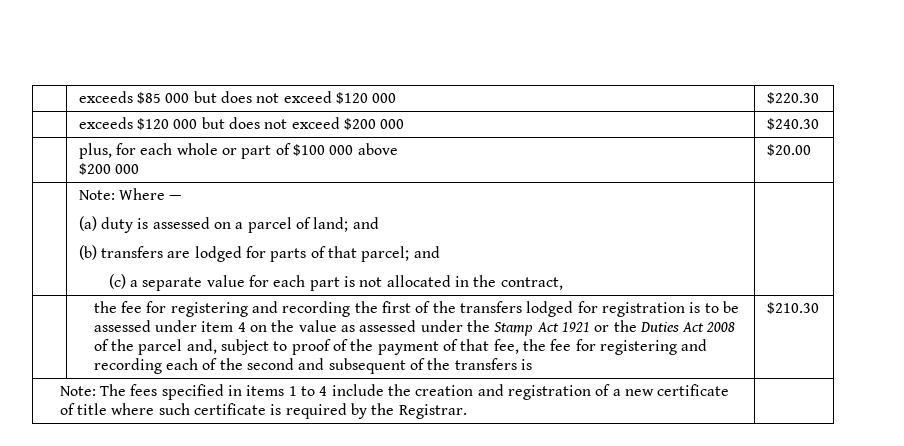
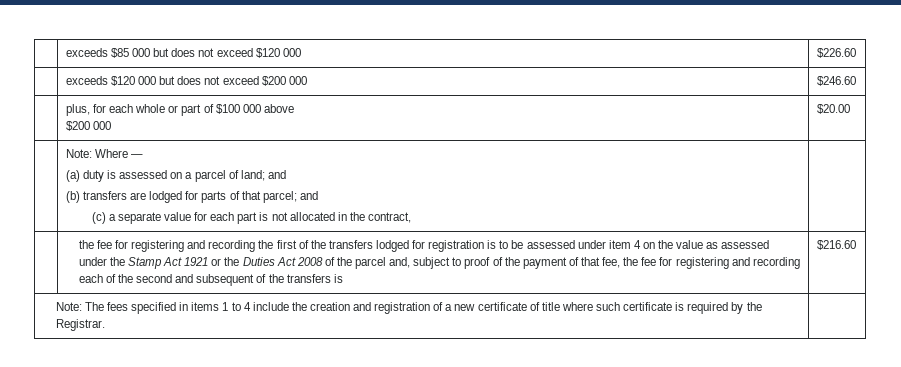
[766,92,819,104] $220.30 -> [816,48,856,58] $226.60
[766,118,819,130] $240.30 -> [816,76,856,86] $246.60
[766,302,819,314] $210.30 -> [816,240,856,250] $216.60

